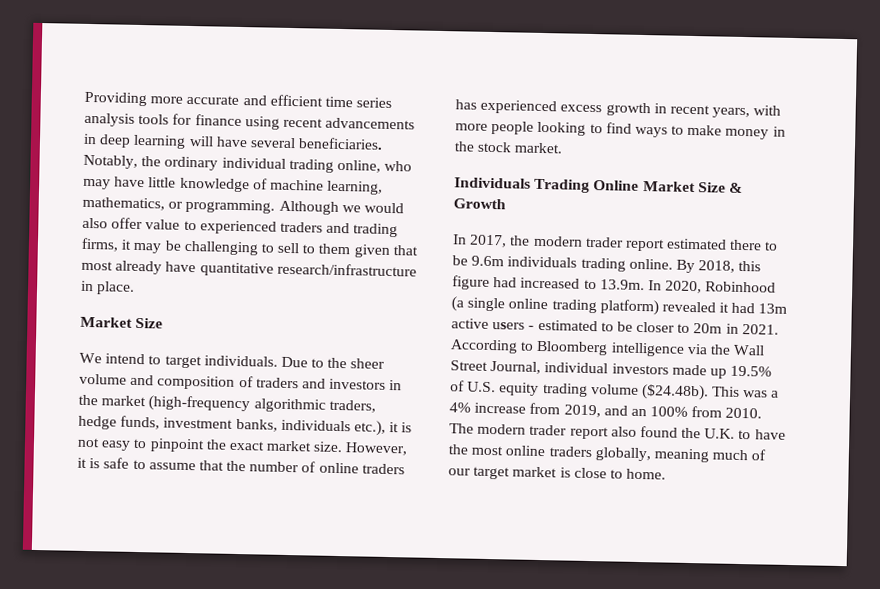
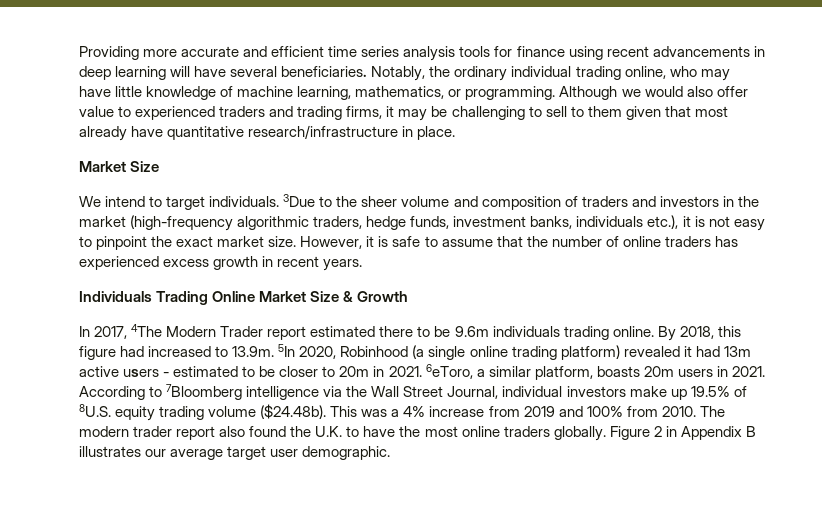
[280,356,308,368] Due -> [283,194,316,207] 3Due
[712,105,782,119] [455,120,786,140] [454,141,564,154] years, with more people looking to find ways to make money in the stock market. -> [323,259,363,271] years.
[509,235,624,248] the modern trader -> [131,324,264,337] 4The Modern Trader
[647,280,662,291] In -> [278,344,296,357] 5In
(779, 329) none -> [425,364,765,380] 6eToro, a similar platform, boasts 20m users in 2021.
[536,340,609,356] Bloomberg -> [166,384,243,400] 7Bloomberg
[671,364,707,376] made -> [629,386,667,397] make
[467,381,497,393] U.S. -> [79,404,111,417] 8U.S.
[563,404,647,418] 2019, and an -> [523,406,583,417] 2019 and
[594,447,767,463] [448,466,667,480] globally, meaning much of our target market is close to home. -> [553,426,756,441] [79,446,391,460] globally. Figure 2 in Appendix B illustrates our average target user demographic.

